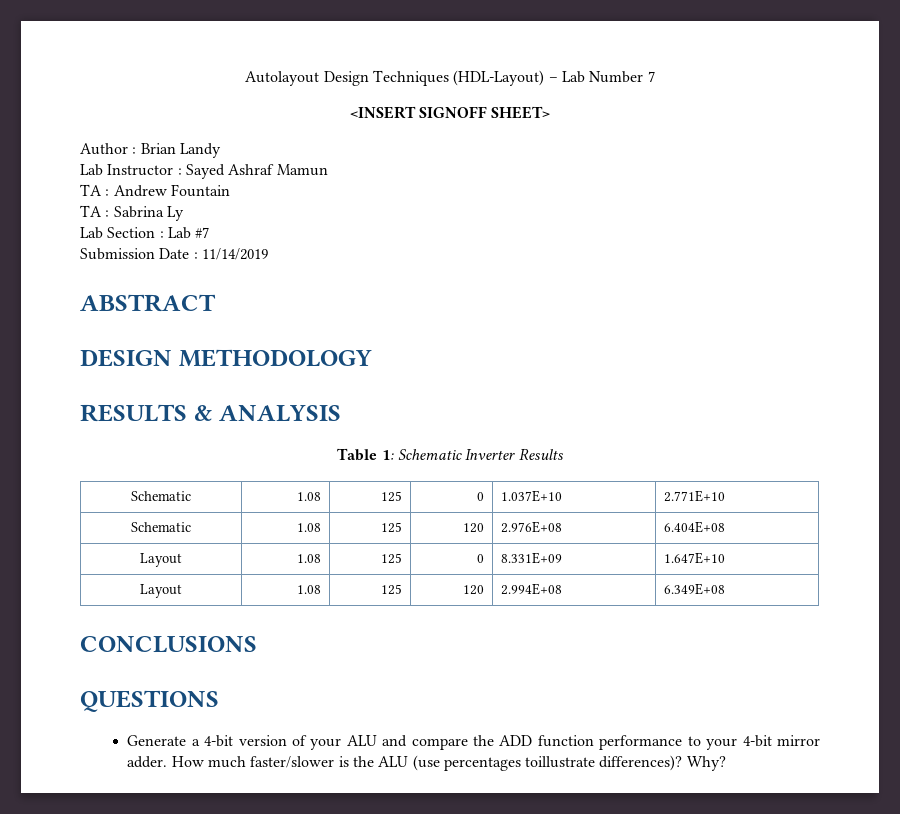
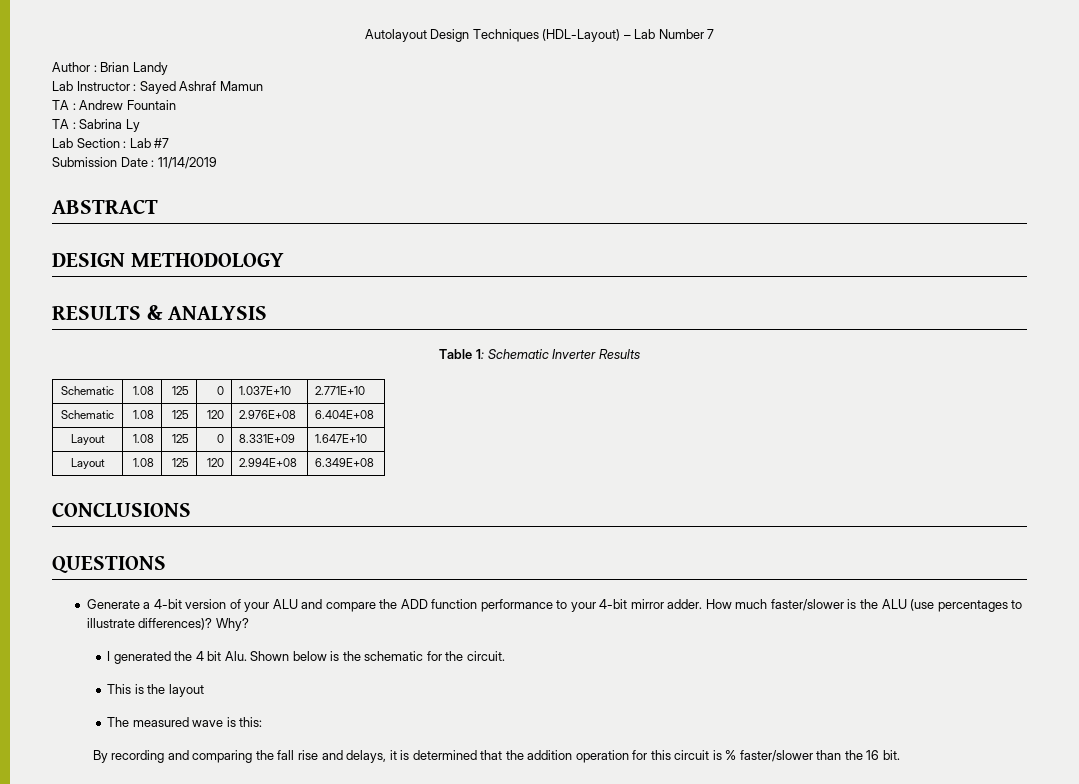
[349,106,551,119] // <INSERT SIGNOFF SHEET> -> (715, 34) none
[525,756,596,768] toillustrate -> [1011,600,1023,609] [86,618,135,628] to illustrate
(726, 763) none -> [107,651,505,664] [107,684,204,697] [107,717,263,727] [92,750,900,763] // I generated the 4 bit Alu. Shown below is the schematic for the circuit. // This is the layout // The measured wave is this: // By recording and comparing the fall rise and delays, it is determined that the addition operation for this circuit is % faster/slower than the 16 bit.

